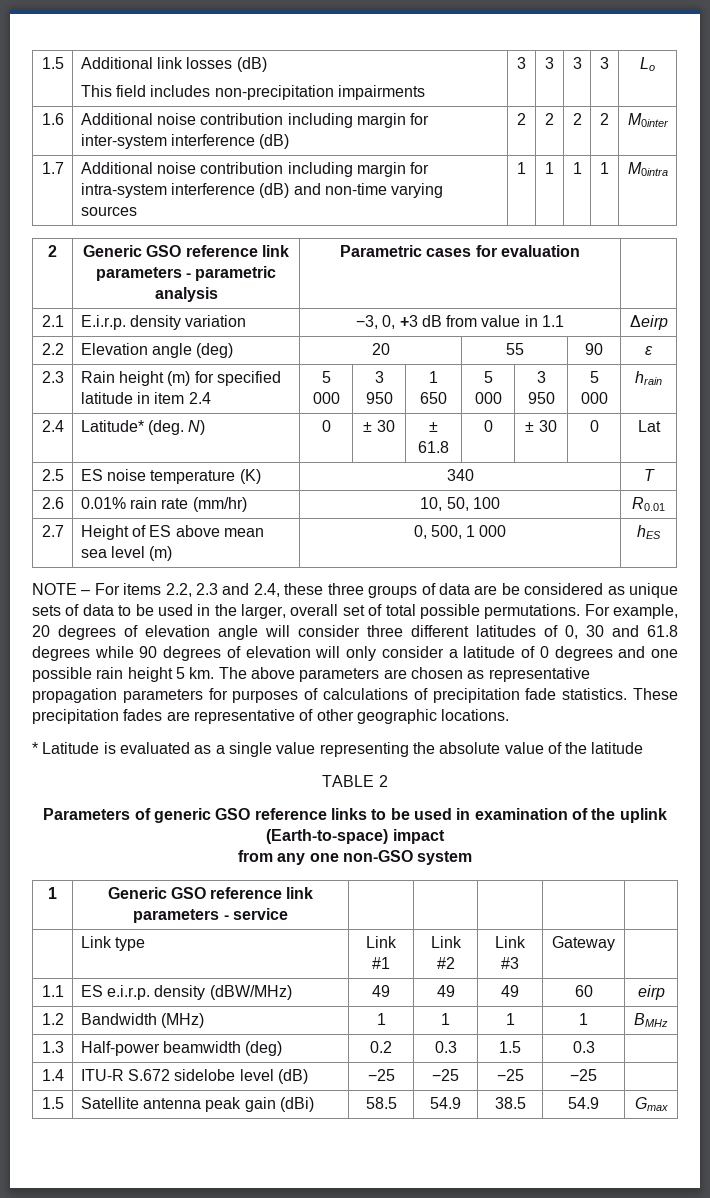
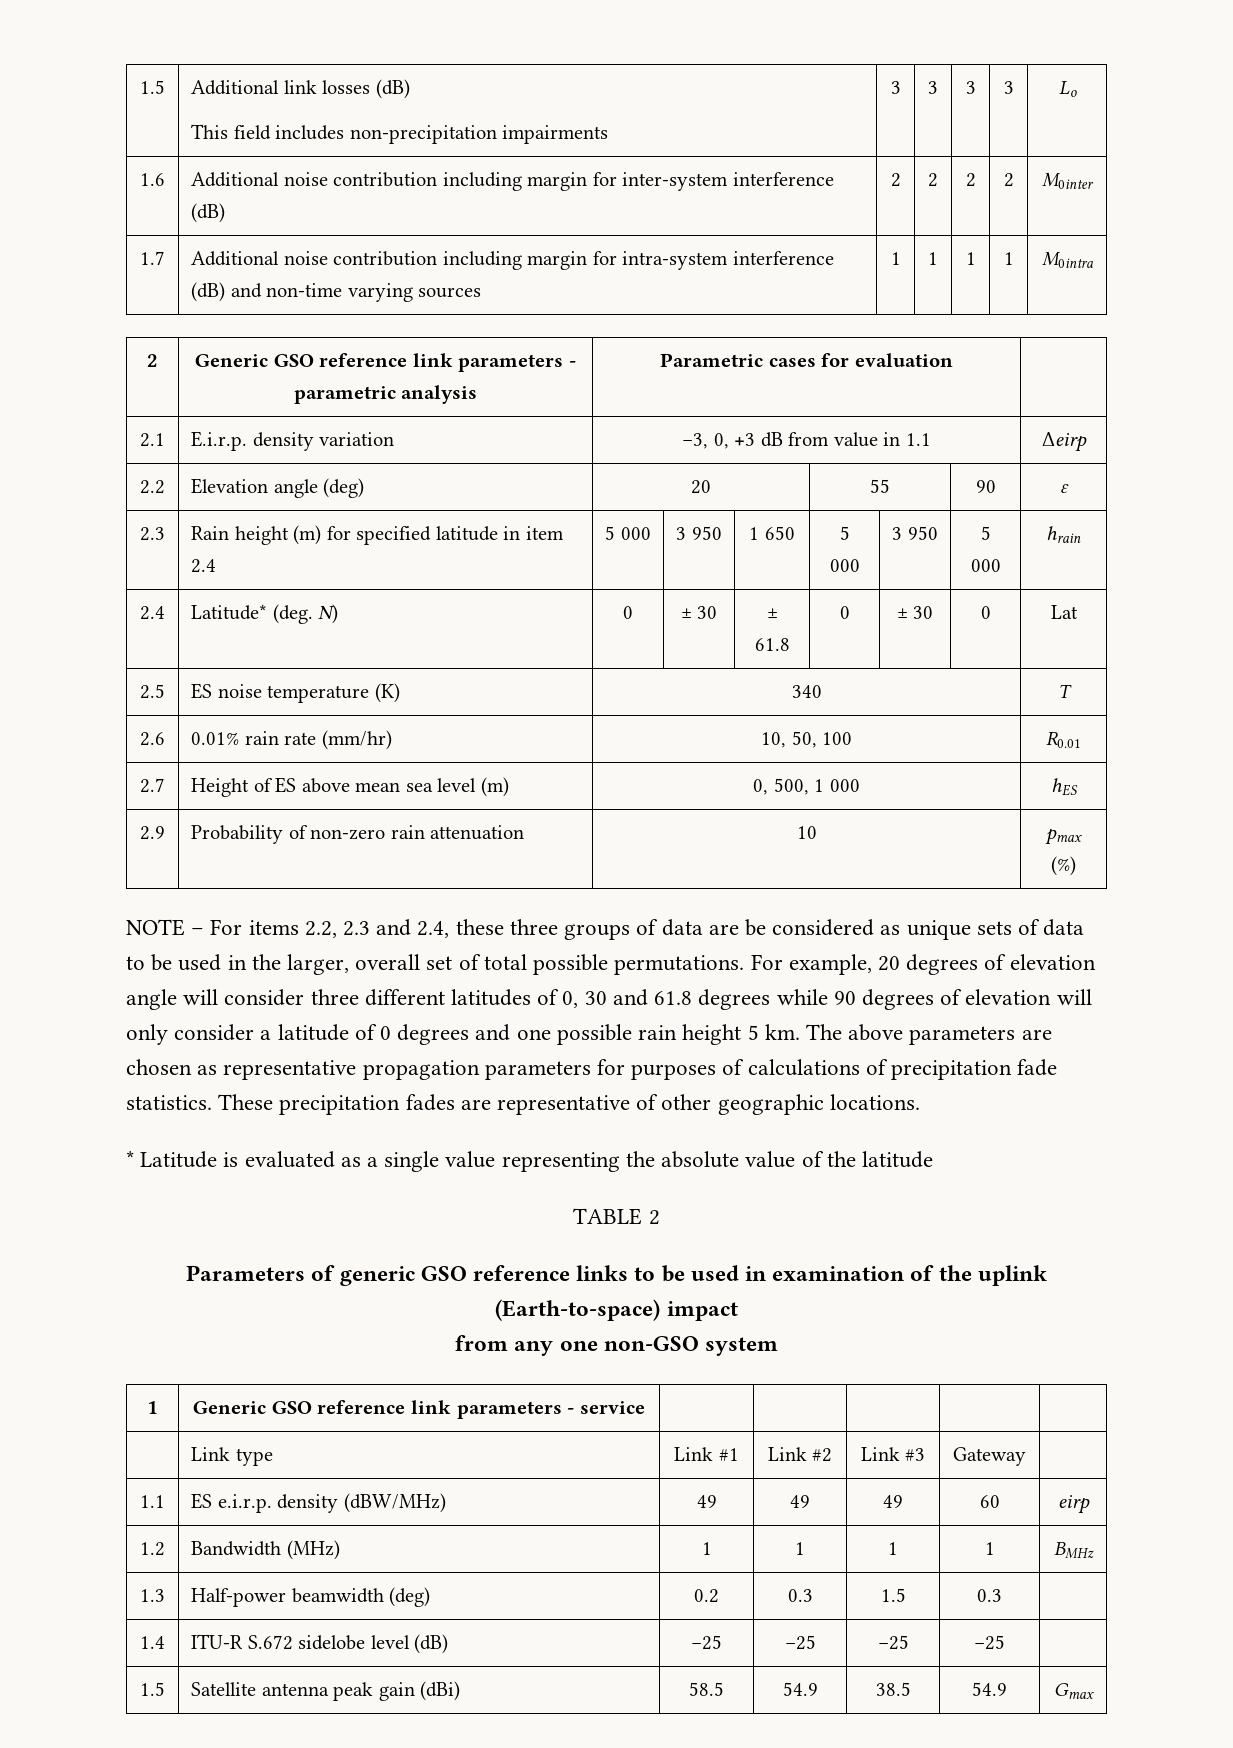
(661, 532) none -> [140,826,165,840] [191,825,525,844] [796,826,817,839] [1045,828,1082,845] [1051,856,1076,876] // 2.9 | Probability of non-zero rain attenuation | 10 | pmax (%)

